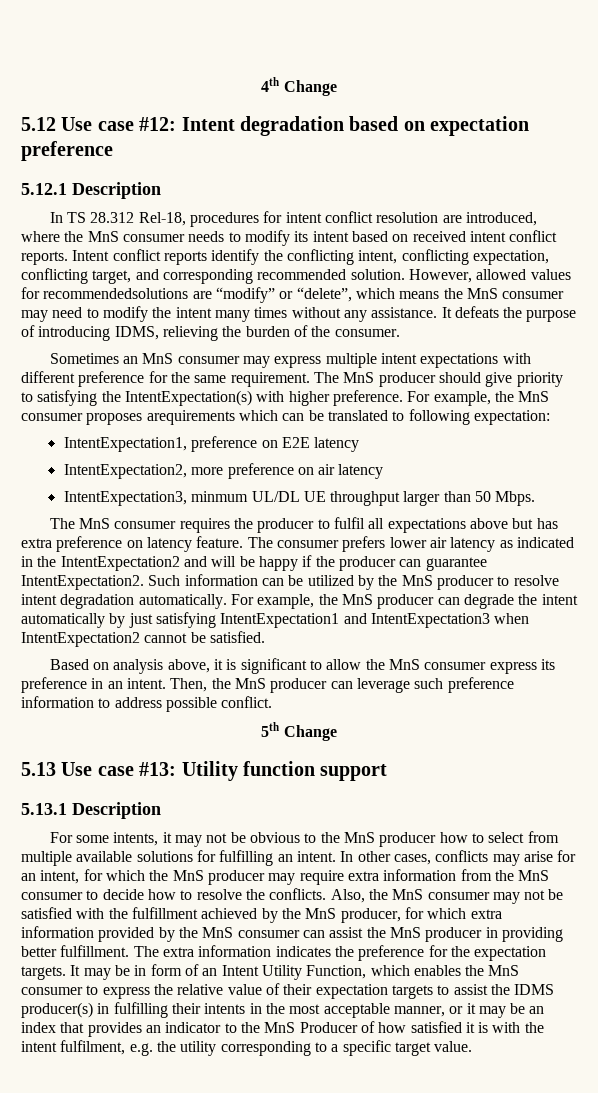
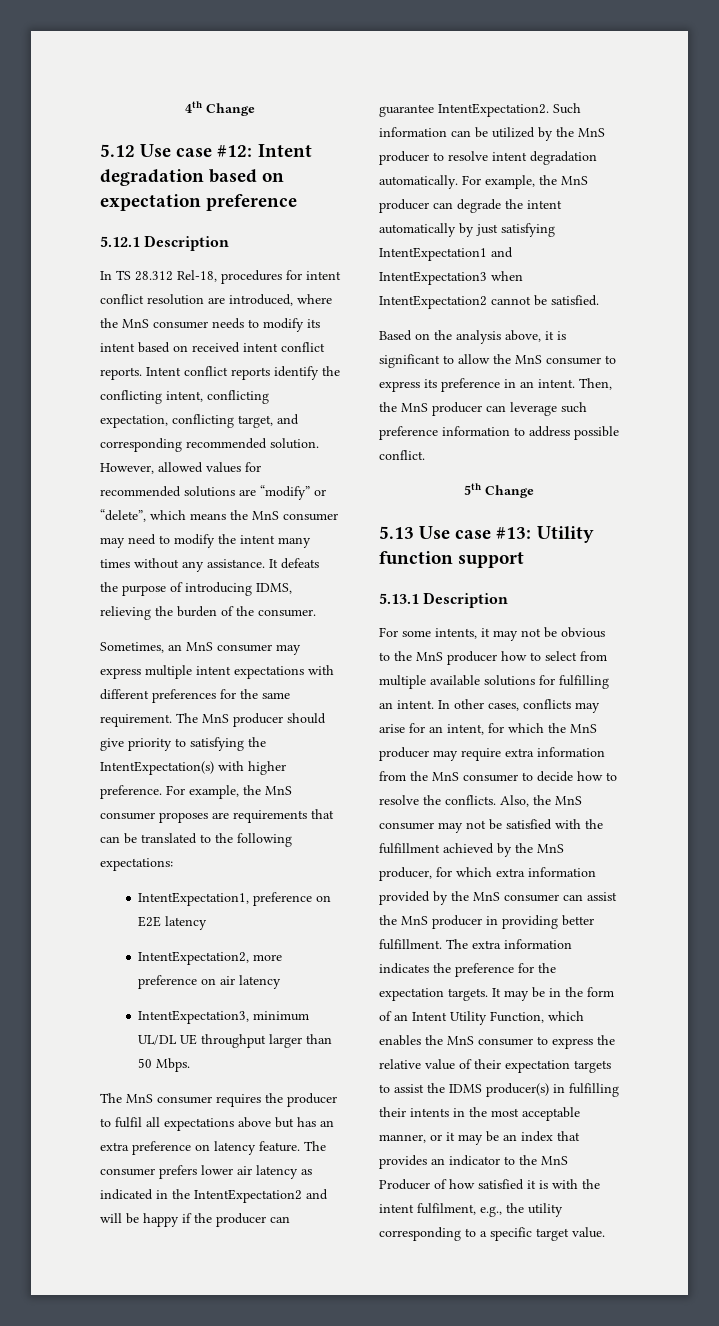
[43,288,189,299] recommendedsolutions -> [100,486,235,497] recommended solutions
[49,353,119,364] Sometimes -> [100,642,164,653] Sometimes,
[78,371,145,387] preference -> [152,689,216,703] preferences
[146,410,278,425] arequirements which -> [212,809,334,823] are requirements that
[408,409,550,425] following expectation: -> [215,833,292,847] [100,858,173,871] the following expectations:
[191,491,249,502] minmum -> [253,1011,310,1021] minimum
(558, 523) none -> [320,1120,334,1127] an
(110, 666) none -> [434,330,452,340] the
(487, 666) none -> [605,355,616,364] to
(147, 970) none -> [565,987,583,997] the
[129,1043,153,1056] e.g. -> [480,1206,502,1217] e.g.,

